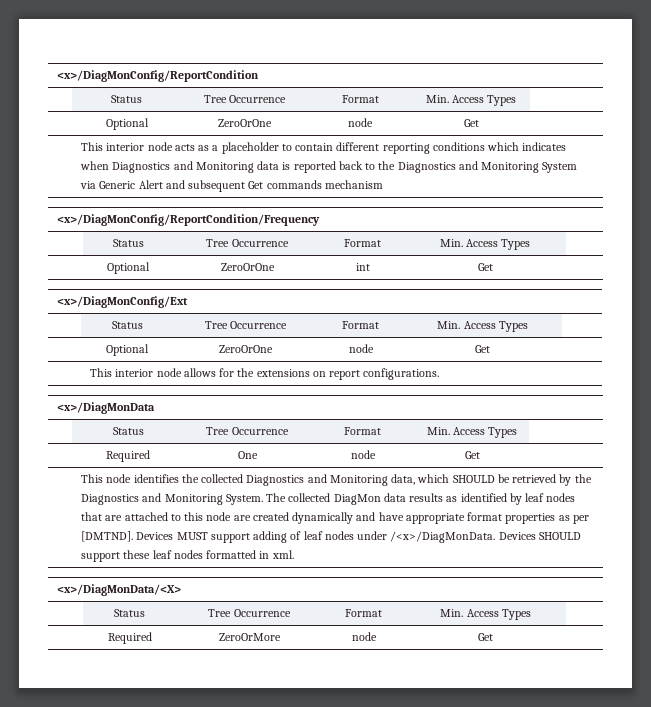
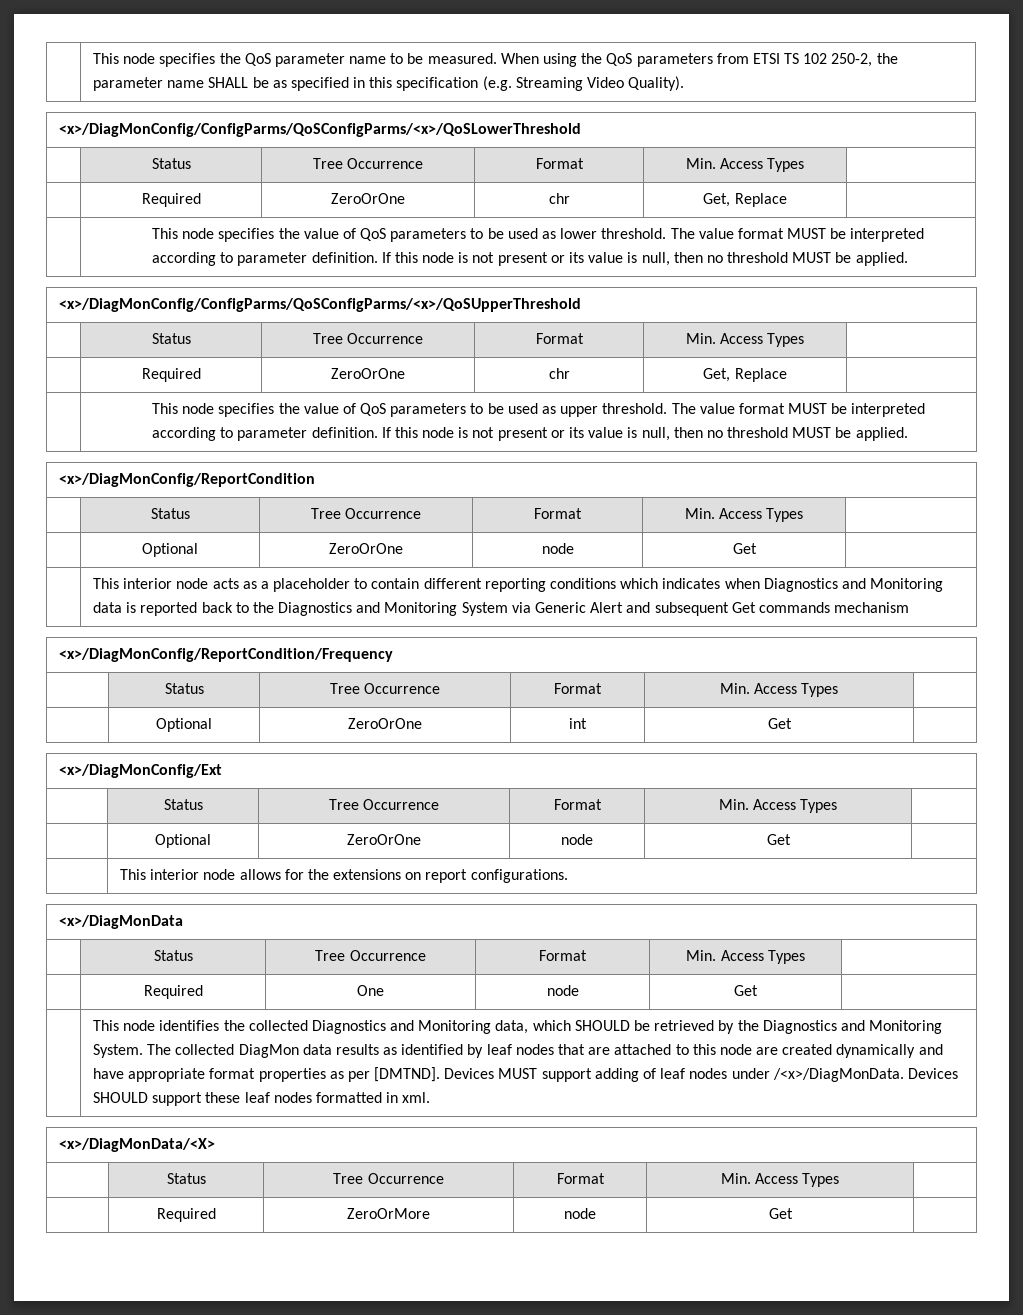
(57, 76) none -> [92,53,898,67] [92,76,685,91] [58,123,581,137] [151,158,191,169] [312,158,424,169] [535,158,584,169] [685,158,805,172] [141,193,201,207] [331,193,405,204] [548,193,570,204] [703,193,787,207] [151,228,925,242] [151,252,908,266] [58,298,581,312] [151,333,191,344] [312,333,424,344] [535,333,584,344] [685,333,805,347] [141,368,201,382] [331,368,405,379] [548,368,570,379] [703,368,787,382] [151,403,926,417] [151,427,908,441] | This node specifies the QoS parameter name to be measured. When using the QoS parameters from ETSI TS 102 250-2, the parameter name SHALL be as specified in this specification (e.g. Streaming Video Quality). // <x>/DiagMonConfig/ConfigParms/QoSConfigParms/<x>/QoSLowerThreshold // | Status | Tree Occurrence | Format | Min. Access Types | // | Required | ZeroOrOne | chr | Get, Replace | // | This node specifies the value of QoS parameters to be used as lower threshold. The value format MUST be interpreted according to parameter definition. If this node is not present or its value is null, then no threshold MUST be applied. // <x>/DiagMonConfig/ConfigParms/QoSConfigParms/<x>/QoSUpperThreshold // | Status | Tree Occurrence | Format | Min. Access Types | // | Required | ZeroOrOne | chr | Get, Replace | // | This node specifies the value of QoS parameters to be used as upper threshold. The value format MUST be interpreted according to parameter definition. If this node is not present or its value is null, then no threshold MUST be applied. //

